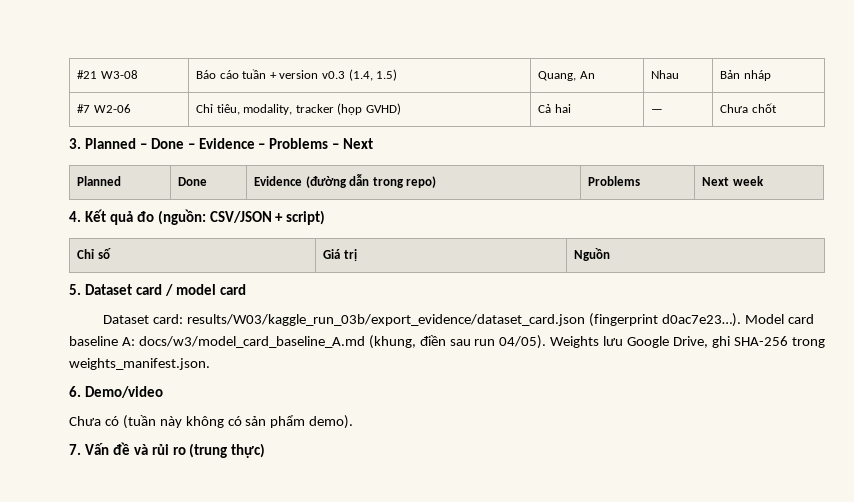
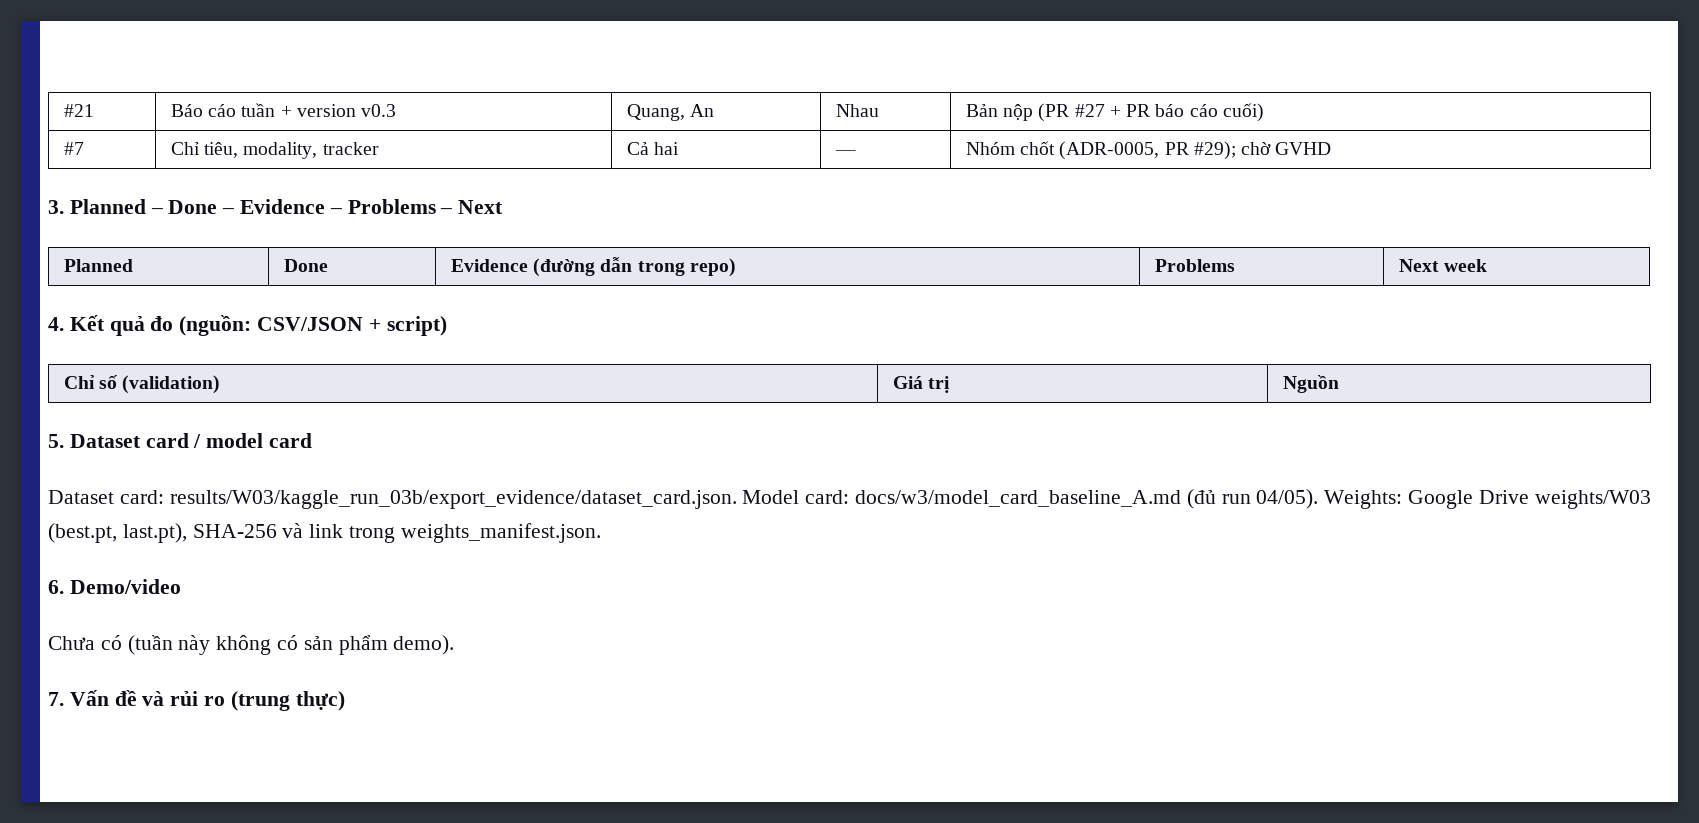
[100,70,138,79] W3-08 -> (94, 110) none
[348,69,398,81] (1.4, 1.5) -> (397, 110) none
[743,70,771,81] nháp -> [1003,103,1264,122] nộp (PR #27 + PR báo cáo cuối)
[93,104,131,113] W2-06 -> (84, 148) none
[337,103,401,115] (họp GVHD) -> (379, 148) none
[720,104,749,113] Chưa -> [965,142,1015,155] Nhóm
(777, 108) none -> [1059,141,1332,160] (ADR-0005, PR #29); chờ GVHD
(111, 253) none -> [122,375,221,394] (validation)
[187,313,814,327] [69,335,788,349] results/W03/kaggle_run_03b/export_evidence/dataset_card.json (fingerprint d0ac7e23…). Model card baseline A: docs/w3/model_card_baseline_A.md (khung, điền sau run 04/05). Weights lưu Google Drive, ghi SHA-256 -> [169,489,1651,509] [48,523,344,543] results/W03/kaggle_run_03b/export_evidence/dataset_card.json. Model card: docs/w3/model_card_baseline_A.md (đủ run 04/05). Weights: Google Drive weights/W03 (best.pt, last.pt), SHA-256 và link

